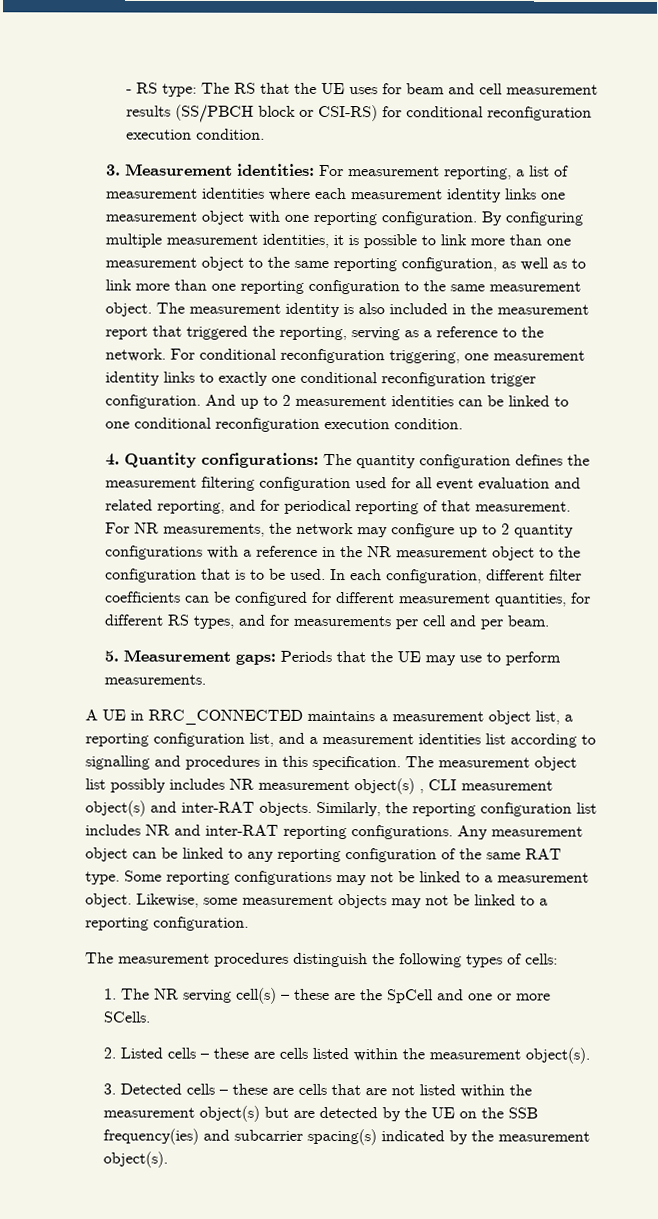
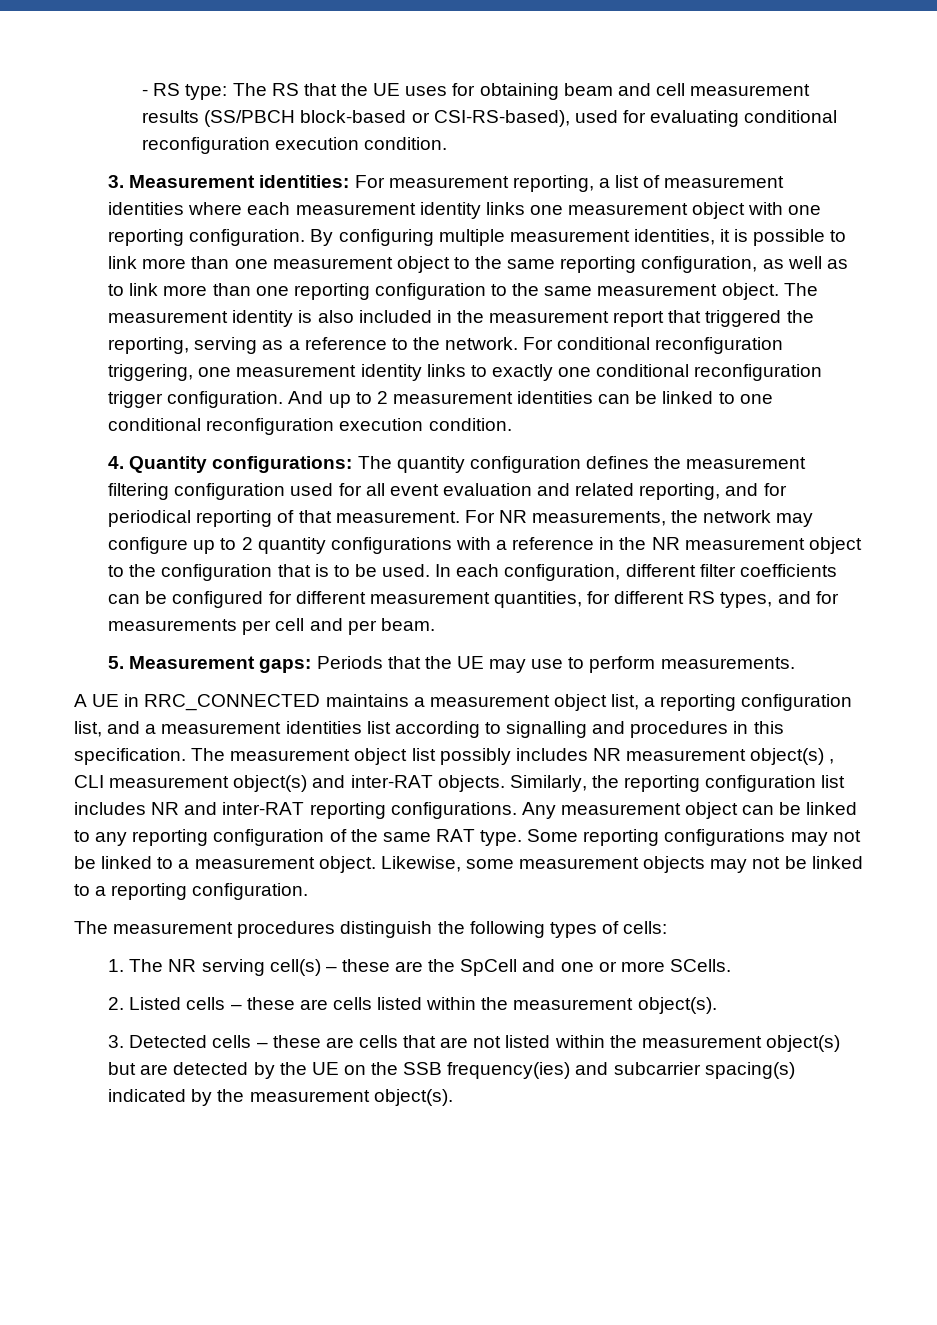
(402, 89) none -> [479,83,559,100] obtaining
[257,104,402,122] block or CSI-RS) for -> [300,110,740,127] block-based or CSI-RS-based), used for evaluating

